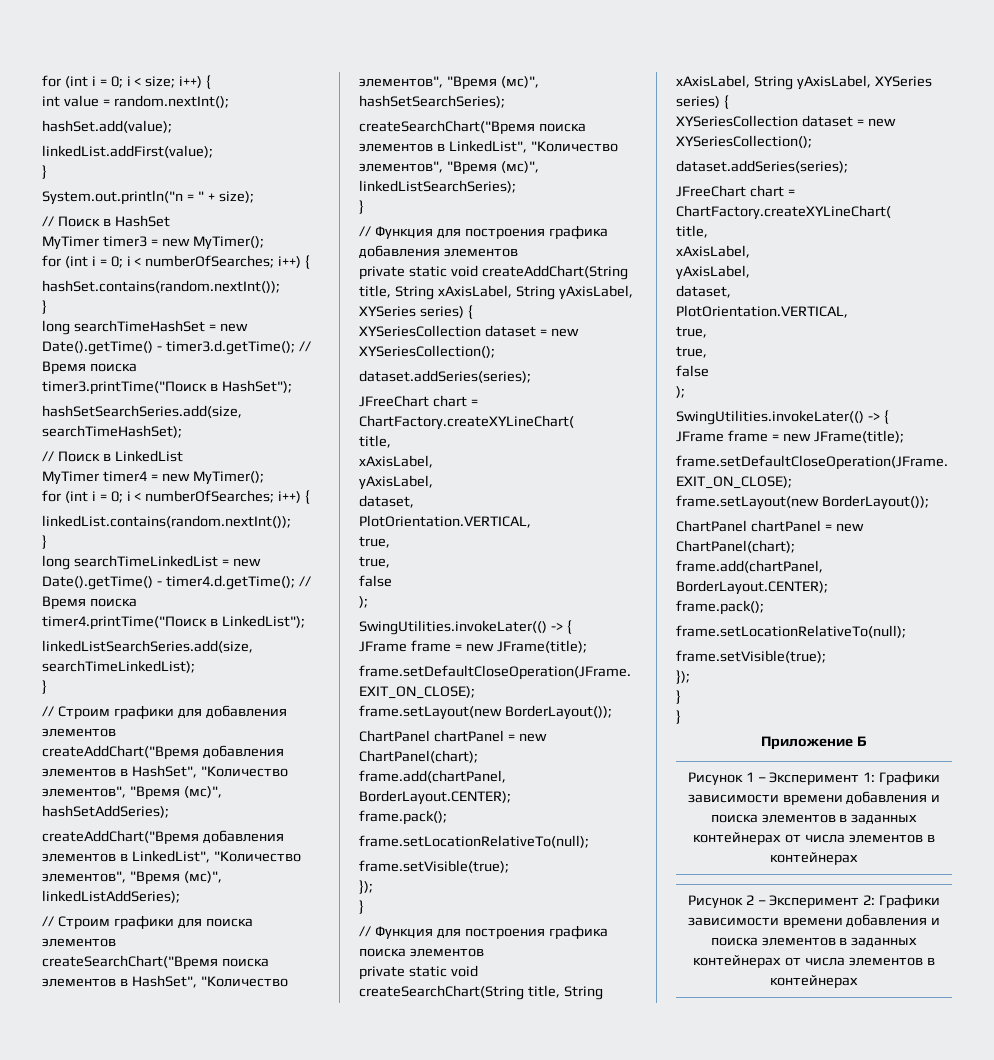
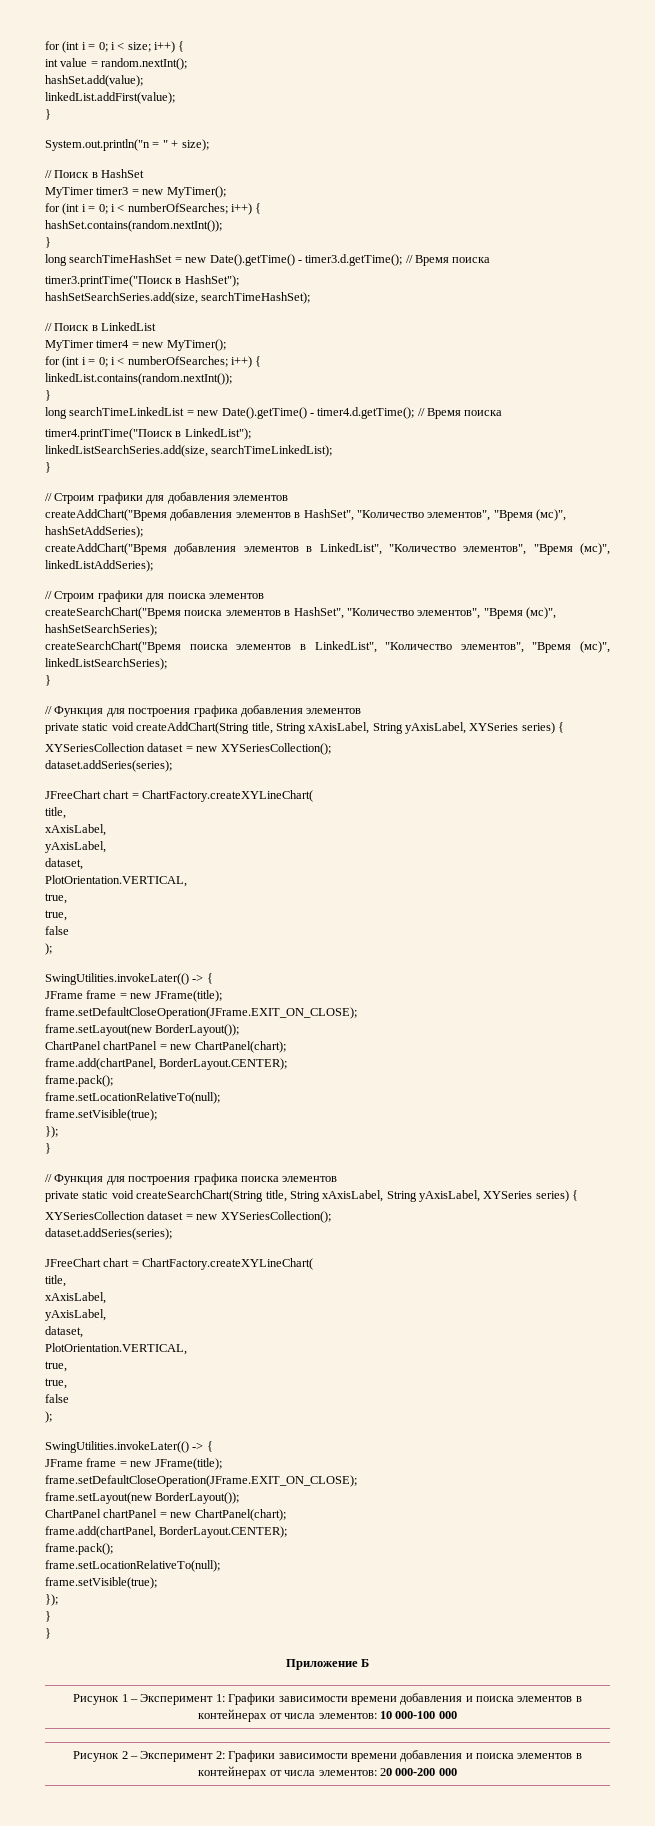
[851,814,918,824] [693,832,935,845] [770,852,858,865] заданных контейнерах от числа элементов в контейнерах -> [198,1709,457,1722] контейнерах от числа элементов: 10 000-100 000
[851,937,918,947] [693,955,935,968] [770,975,858,988] заданных контейнерах от числа элементов в контейнерах -> [198,1766,457,1779] контейнерах от числа элементов: 20 000-200 000

